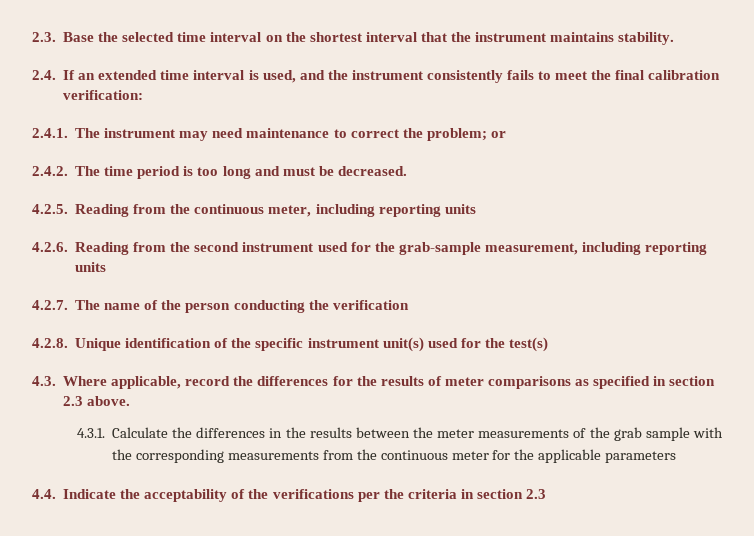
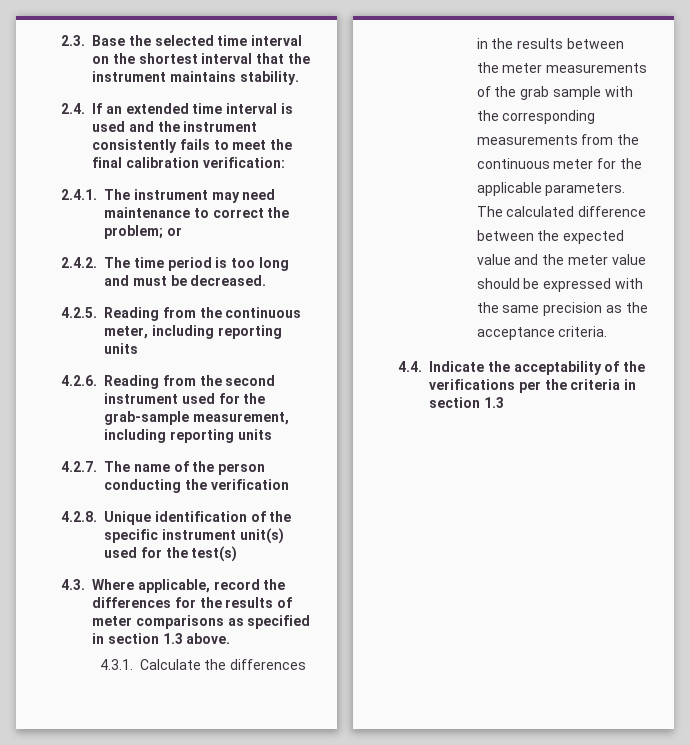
[262,70,296,83] used, -> [92,121,125,132] used
[63,396,84,406] 2.3 -> [162,633,183,644] 1.3
[605,451,677,463] parameters -> [545,183,626,196] [476,206,647,217] [476,230,625,244] [476,254,646,265] [476,278,643,292] [476,302,648,316] [476,326,608,340] parameters. The calculated difference between the expected value and the meter value should be expressed with the same precision as the acceptance criteria.
[525,489,546,499] 2.3 -> [483,397,504,408] 1.3

